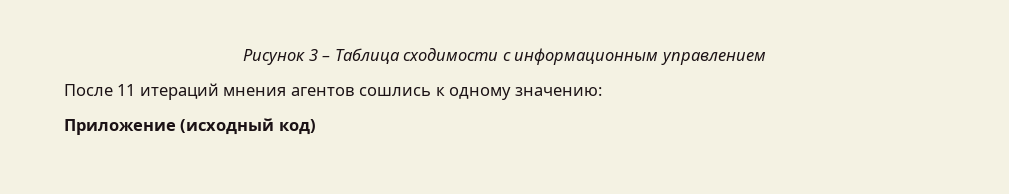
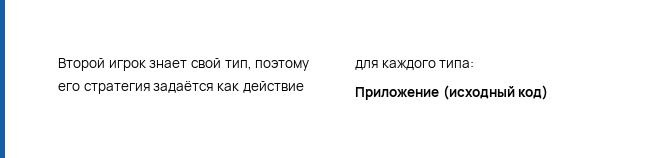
[243,47,766,65] [64,83,602,100] Рисунок 3 – Таблица сходимости с информационным управлением // После 11 итераций мнения агентов сошлись к одному значению: -> [58,58,310,71] [58,81,304,94] [355,60,475,70] Второй игрок знает свой тип, поэтому его стратегия задаётся как действие для каждого типа:

